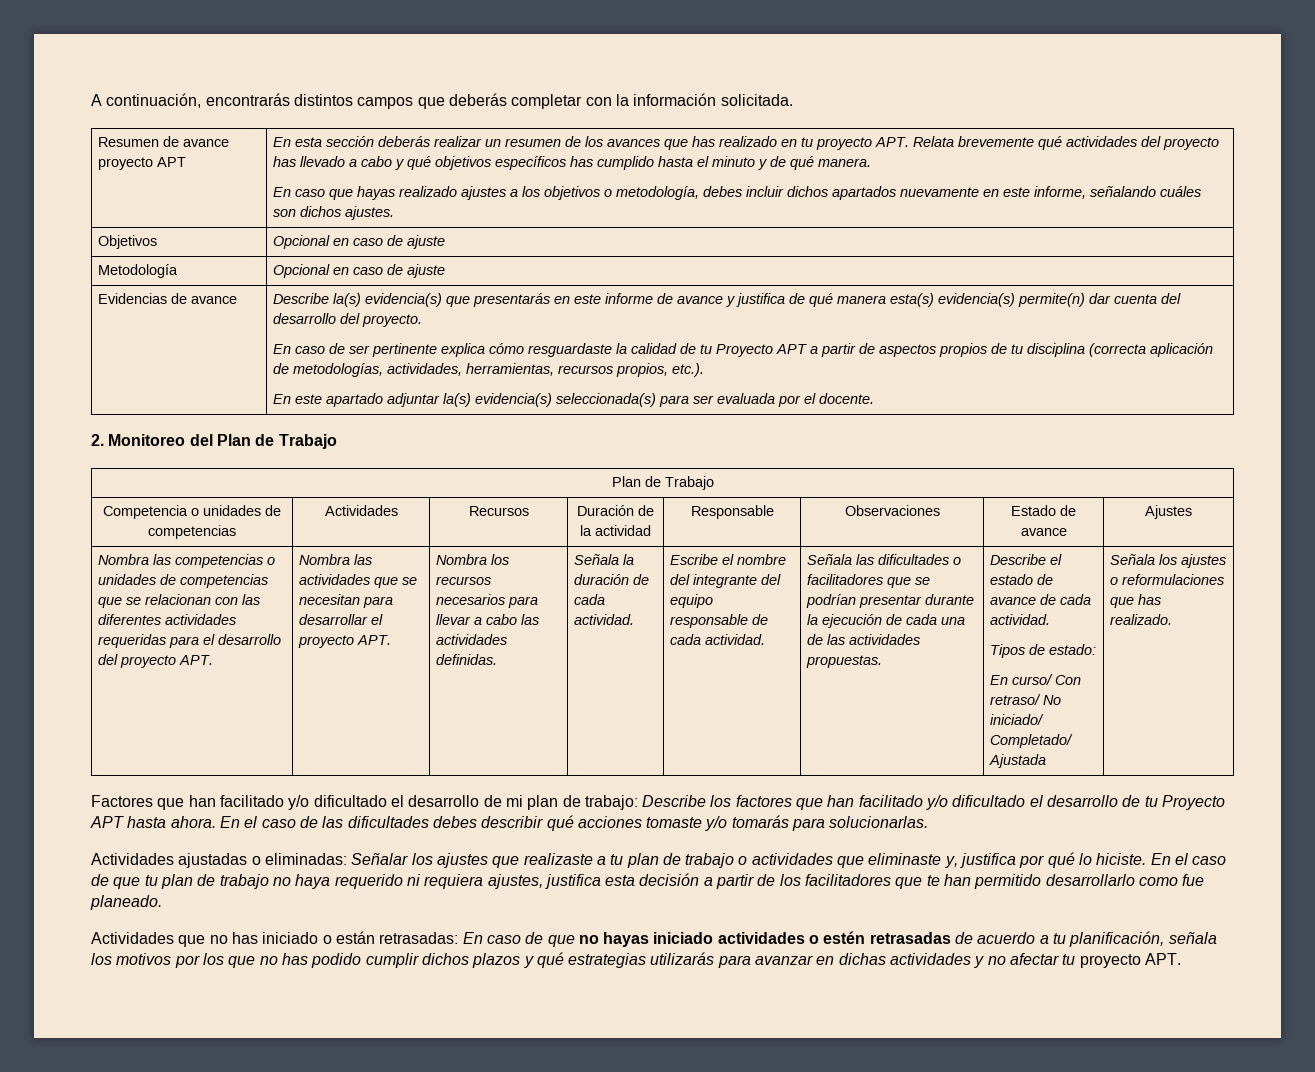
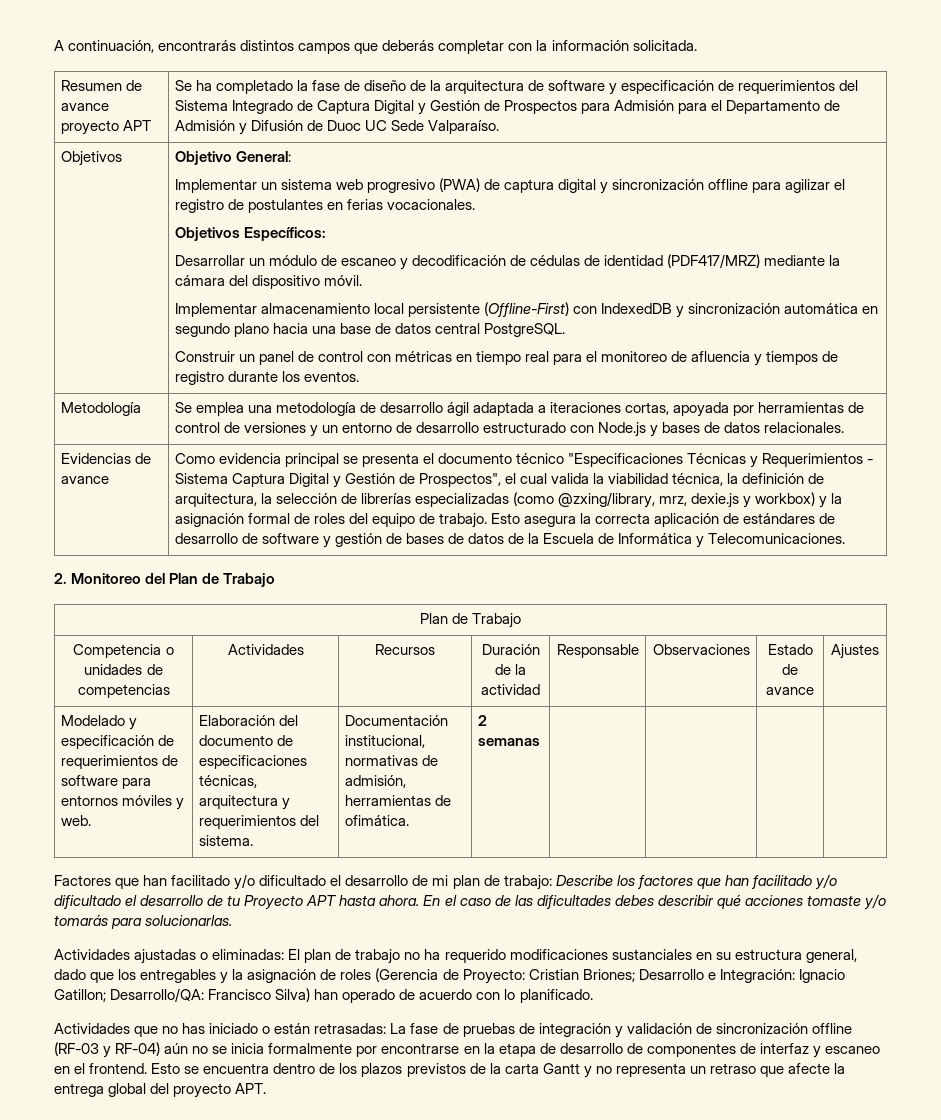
[273,136,1220,150] [273,156,872,170] [273,186,1202,200] [273,206,395,220] [98,235,158,249] [273,235,446,249] [98,264,179,278] [273,264,446,278] [98,293,238,304] [273,293,1182,307] [273,313,423,327] [273,343,1214,357] [273,363,705,377] [273,393,875,407] En esta sección deberás realizar un resumen de los avances que has realizado en tu proyecto APT. Relata brevemente qué actividades del proyecto has llevado a cabo y qué objetivos específicos has cumplido hasta el minuto y de qué manera. // En caso que hayas realizado ajustes a los objetivos o metodología, debes incluir dichos apartados nuevamente en este informe, señalando cuáles son dichos ajustes. // Objetivos | Opcional en caso de ajuste // Metodología | Opcional en caso de ajuste // Evidencias de avance | Describe la(s) evidencia(s) que presentarás en este informe de avance y justifica de qué manera esta(s) evidencia(s) permite(n) dar cuenta del desarrollo del proyecto. // En caso de ser pertinente explica cómo resguardaste la calidad de tu Proyecto APT a partir de aspectos propios de tu disciplina (correcta aplicación de metodologías, actividades, herramientas, recursos propios, etc.). // En este apartado adjuntar la(s) evidencia(s) seleccionada(s) para ser evaluada por el docente. -> [174,80,859,95] [174,100,841,115] [174,120,499,135] [60,151,122,166] [174,151,291,165] [174,178,846,194] [174,199,475,213] [174,227,326,241] [174,254,841,270] [174,275,362,289] [174,302,879,318] [174,323,565,337] [174,351,839,366] [174,371,359,385] [60,402,141,416] [174,402,865,417] [174,422,845,437] [60,453,151,464] [60,476,109,484] [174,453,874,468] [174,473,825,488] [174,492,843,508] [174,513,836,528] [174,533,846,548] Se ha completado la fase de diseño de la arquitectura de software y especificación de requerimientos del Sistema Integrado de Captura Digital y Gestión de Prospectos para Admisión para el Departamento de Admisión y Difusión de Duoc UC Sede Valparaíso. // Objetivos | Objetivo General: // Implementar un sistema web progresivo (PWA) de captura digital y sincronización offline para agilizar el registro de postulantes en ferias vocacionales. // Objetivos Específicos: // Desarrollar un módulo de escaneo y decodificación de cédulas de identidad (PDF417/MRZ) mediante la cámara del dispositivo móvil. // Implementar almacenamiento local persistente (Offline-First) con IndexedDB y sincronización automática en segundo plano hacia una base de datos central PostgreSQL. // Construir un panel de control con métricas en tiempo real para el monitoreo de afluencia y tiempos de registro durante los eventos. // Metodología | Se emplea una metodología de desarrollo ágil adaptada a iteraciones cortas, apoyada por herramientas de control de versiones y un entorno de desarrollo estructurado con Node.js y bases de datos relacionales. // Evidencias de avance | Como evidencia principal se presenta el documento técnico "Especificaciones Técnicas y Requerimientos - Sistema Captura Digital y Gestión de Prospectos", el cual valida la viabilidad técnica, la definición de arquitectura, la selección de librerías especializadas (como @zxing/library, mrz, dexie.js y workbox) y la asignación formal de roles del equipo de trabajo. Esto asegura la correcta aplicación de estándares de desarrollo de software y gestión de bases de datos de la Escuela de Informática y Telecomunicaciones.
[98,554,276,568] [98,574,269,588] [98,594,261,608] [98,614,237,625] [98,634,282,648] [98,654,214,668] [299,554,373,565] [299,574,418,588] [299,594,394,608] [299,614,384,625] [298,635,392,648] [436,554,510,565] [436,576,492,585] [436,594,539,608] [436,614,540,625] [436,634,508,645] [436,654,498,665] [574,554,635,565] [574,574,650,585] [574,594,606,605] [574,614,635,625] [670,554,787,565] [670,574,782,588] [670,594,714,608] [670,614,769,628] [670,634,766,645] [807,554,962,565] [807,574,931,588] [806,594,975,608] [807,614,966,628] [807,634,921,645] [806,655,883,668] [990,554,1063,565] [990,574,1054,585] [990,594,1092,605] [990,614,1051,625] [990,644,1097,658] [990,674,1082,685] [990,694,1062,705] [990,714,1045,725] [990,734,1074,748] [989,754,1047,768] [1110,554,1227,568] [1110,574,1225,585] [1110,594,1162,608] [1110,614,1173,625] Nombra las competencias o unidades de competencias que se relacionan con las diferentes actividades requeridas para el desarrollo del proyecto APT. | Nombra las actividades que se necesitan para desarrollar el proyecto APT. | Nombra los recursos necesarios para llevar a cabo las actividades definidas. | Señala la duración de cada actividad. | Escribe el nombre del integrante del equipo responsable de cada actividad. | Señala las dificultades o facilitadores que se podrían presentar durante la ejecución de cada una de las actividades propuestas. | Describe el estado de avance de cada actividad. // Tipos de estado: // En curso/ Con retraso/ No iniciado/ Completado/ Ajustada | Señala los ajustes o reformulaciones que has realizado. -> [60,715,137,730] [60,735,174,749] [60,755,178,769] [60,775,151,789] [60,795,184,810] [60,815,91,826] [198,715,298,726] [198,735,293,746] [198,755,307,769] [198,775,257,788] [198,795,290,810] [198,815,319,829] [198,835,253,846] [344,715,448,726] [344,735,425,748] [344,755,438,766] [344,775,406,788] [344,795,451,806] [344,815,409,826] [477,715,487,726] [477,738,540,746] Modelado y especificación de requerimientos de software para entornos móviles y web. | Elaboración del documento de especificaciones técnicas, arquitectura y requerimientos del sistema. | Documentación institucional, normativas de admisión, herramientas de ofimática. | 2 semanas | | | |
[351,852,1227,868] [91,873,1205,889] [90,895,162,910] Señalar los ajustes que realizaste a tu plan de trabajo o actividades que eliminaste y, justifica por qué lo hiciste. En el caso de que tu plan de trabajo no haya requerido ni requiera ajustes, justifica esta decisión a partir de los facilitadores que te han permitido desarrollarlo como fue planeado. -> [288,949,857,964] [54,968,845,984] [54,988,593,1003] El plan de trabajo no ha requerido modificaciones sustanciales en su estructura general, dado que los entregables y la asignación de roles (Gerencia de Proyecto: Cristian Briones; Desarrollo e Integración: Ignacio Gatillon; Desarrollo/QA: Francisco Silva) han operado de acuerdo con lo planificado.
[462,931,1217,947] [91,952,1076,968] En caso de que no hayas iniciado actividades o estén retrasadas de acuerdo a tu planificación, señala los motivos por los que no has podido cumplir dichos plazos y qué estrategias utilizarás para avanzar en dichas actividades y no afectar tu -> [390,1023,852,1038] [54,1042,880,1058] [54,1063,846,1078] [54,1083,170,1097] La fase de pruebas de integración y validación de sincronización offline (RF-03 y RF-04) aún no se inicia formalmente por encontrarse en la etapa de desarrollo de componentes de interfaz y escaneo en el frontend. Esto se encuentra dentro de los plazos previstos de la carta Gantt y no representa un retraso que afecte la entrega global del

